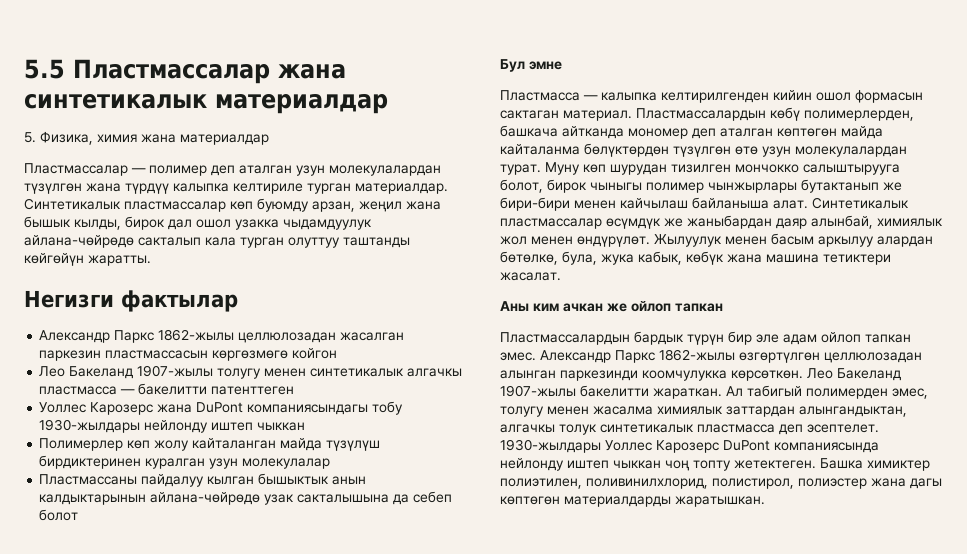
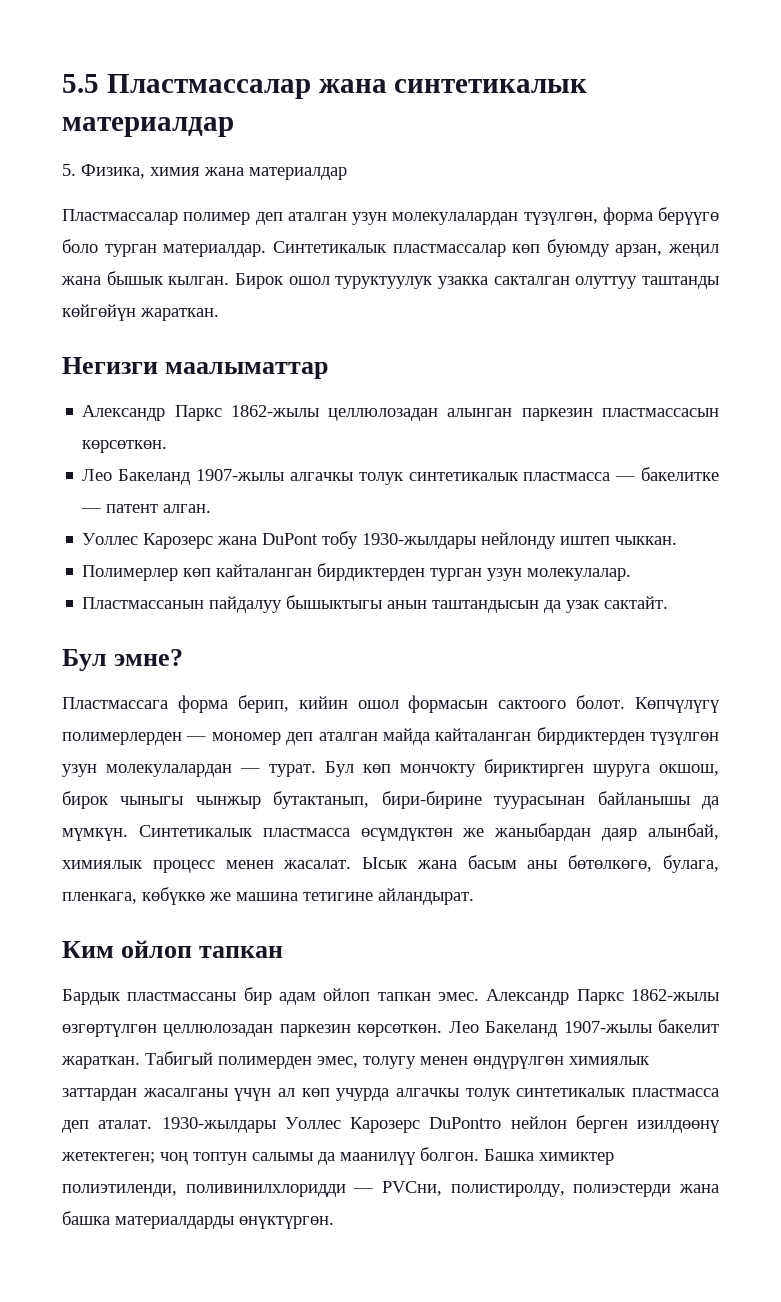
[131,168,146,173] — -> (178, 217) none
[24,183,303,194] түзүлгөн жана түрдүү калыпка келтириле -> [523,207,719,225] [62,239,98,253] түзүлгөн, форма берүүгө боло
[74,216,372,230] [24,235,284,248] кылды, бирок дал ошол узакка чыдамдуулук айлана-чөйрөдө сакталып кала турган -> [168,273,570,289] кылган. Бирок ошол туруктуулук узакка сакталган
[88,255,151,266] жаратты. -> [140,308,219,321] жараткан.
[121,290,238,312] фактылар -> [165,362,329,379] маалыматтар
[340,332,405,341] жасалган -> [447,408,513,417] алынган
[212,348,338,361] [39,365,463,379] [39,383,295,395] көргөзмөгө койгон // Лео Бакеланд 1907-жылы толугу менен синтетикалык алгачкы пластмасса — бакелитти патенттеген -> [82,440,168,453] [82,467,719,485] [81,504,212,513] көрсөткөн. // Лео Бакеланд 1907-жылы алгачкы толук синтетикалык пластмасса — бакелитке — патент алган.
[247,404,369,415] компаниясындагы -> (319, 539) none
[257,422,306,431] чыккан -> [615,536,678,545] чыккан.
[154,438,381,451] [39,455,331,469] [39,473,367,487] [39,491,453,505] [39,509,79,521] [500,59,562,72] [500,90,923,103] [500,107,914,121] [500,125,883,139] [500,143,907,157] [500,162,900,175] [500,179,902,193] [500,197,909,211] [500,218,661,229] жолу кайталанган майда түзүлүш бирдиктеринен куралган узун молекулалар // Пластмассаны пайдалуу кылган бышыктык анын калдыктарынын айлана-чөйрөдө узак сакталышына да себеп болот // Бул эмне // Пластмасса — калыпка келтирилгенден кийин ошол формасын сактаган материал. Пластмассалардын көбү полимерлерден, башкача айтканда мономер деп аталган көптөгөн майда кайталанма бөлүктөрдөн түзүлгөн өтө узун молекулалардан турат. Муну көп шурудан тизилген мончокко салыштырууга болот, бирок чыныгы полимер чынжырлары бутактанып же бири-бири менен кайчылаш байланыша алат. Синтетикалык пластмассалар өсүмдүк -> [216,563,632,581] [82,595,669,613] [62,649,184,671] [62,695,720,713] [62,727,719,745] [62,759,719,777] [62,791,719,809] [62,825,453,841] кайталанган бирдиктерден турган узун молекулалар. // Пластмассанын пайдалуу бышыктыгы анын таштандысын да узак сактайт. // Бул эмне? // Пластмассага форма берип, кийин ошол формасын сактоого болот. Көпчүлүгү полимерлерден — мономер деп аталган майда кайталанган бирдиктерден түзүлгөн узун молекулалардан — турат. Бул көп мончокту бириктирген шуруга окшош, бирок чыныгы чынжыр бутактанып, бири-бирине туурасынан байланышы да мүмкүн. Синтетикалык пластмасса өсүмдүктөн
[500,233,933,247] [500,251,891,265] [500,272,561,281] [500,301,723,312] [500,331,779,345] жол менен өндүрүлөт. Жылуулук менен басым аркылуу алардан бөтөлкө, була, жука кабык, көбүк жана машина тетиктери жасалат. // Аны ким ачкан же ойлоп тапкан // Пластмассалардын бардык түрүн бир эле -> [152,855,719,873] [62,887,474,905] [62,940,284,958] [62,987,272,1005] процесс менен жасалат. Ысык жана басым аны бөтөлкөгө, булага, пленкага, көбүккө же машина тетигине айландырат. // Ким ойлоп тапкан // Бардык пластмассаны бир
[500,370,727,381] алынган паркезинди коомчулукка -> [279,1024,351,1037] паркезин
[580,385,802,399] бакелитти жараткан. Ал табигый -> [658,1019,720,1033] [61,1051,213,1069] бакелит жараткан. Табигый
[593,406,653,415] жасалма -> [473,1056,564,1069] өндүрүлгөн
[799,406,907,417] алынгандыктан, -> [142,1088,390,1101] жасалганы үчүн ал көп учурда
[807,424,879,433] эсептелет. -> [98,1120,153,1129] аталат.
[723,440,879,453] [500,458,930,471] [500,478,942,489] [500,496,765,507] DuPont компаниясында нейлонду иштеп чыккан чоң топту жетектеген. Башка химиктер полиэтилен, поливинилхлорид, полистирол, полиэстер жана дагы көптөгөн материалдарды жаратышкан. -> [429,1115,720,1133] [61,1147,614,1165] [62,1181,720,1197] [62,1211,334,1229] DuPontто нейлон берген изилдөөнү жетектеген; чоң топтун салымы да маанилүү болгон. Башка химиктер полиэтиленди, поливинилхлоридди — PVCни, полистиролду, полиэстерди жана башка материалдарды өнүктүргөн.

